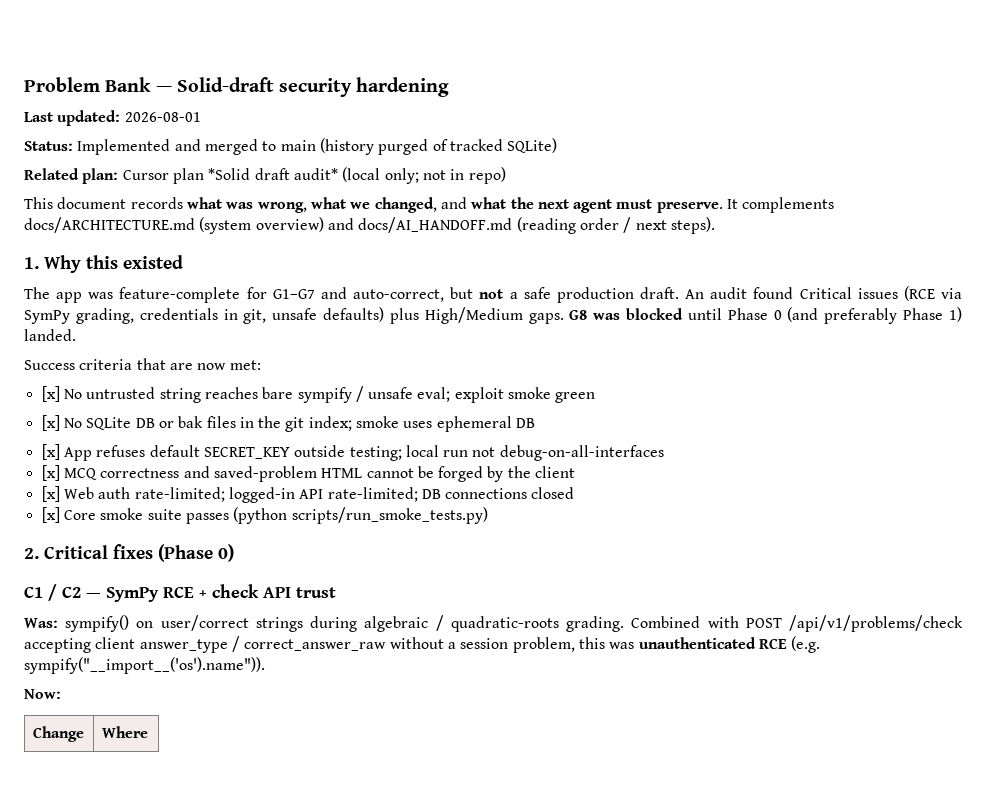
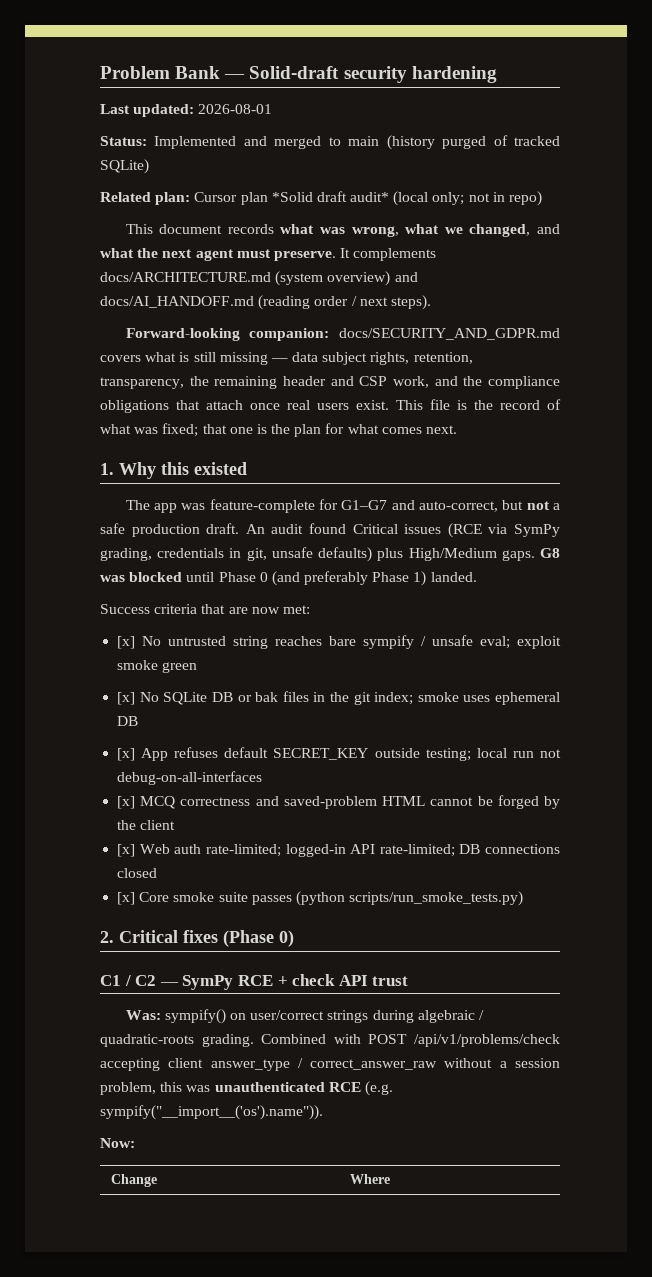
(715, 225) none -> [125,328,560,341] [100,352,473,365] [100,376,560,389] [100,399,561,413] [100,423,458,437] // Forward-looking companion: docs/SECURITY_AND_GDPR.md covers what is still missing — data subject rights, retention, transparency, the remaining header and CSP work, and the compliance obligations that attach once real users exist. This file is the record of what was fixed; that one is the plan for what comes next.

